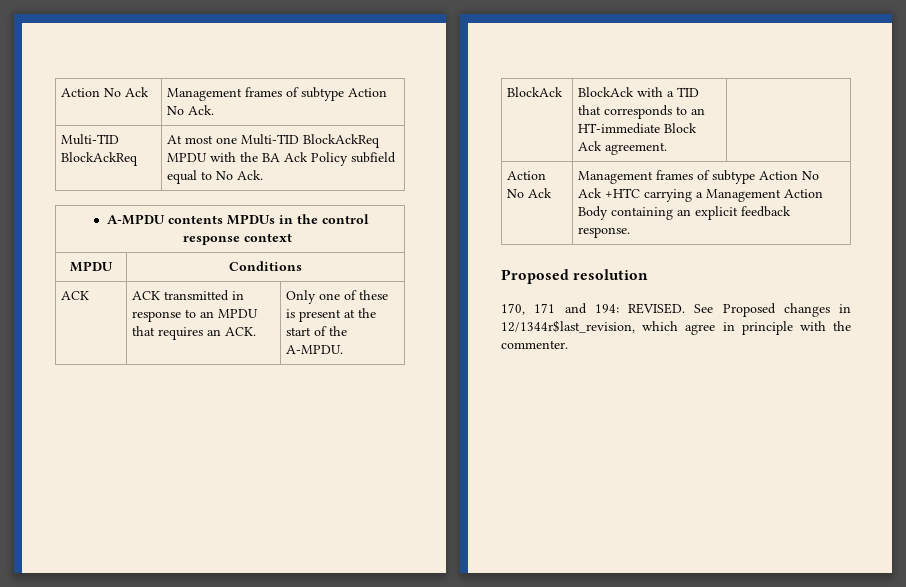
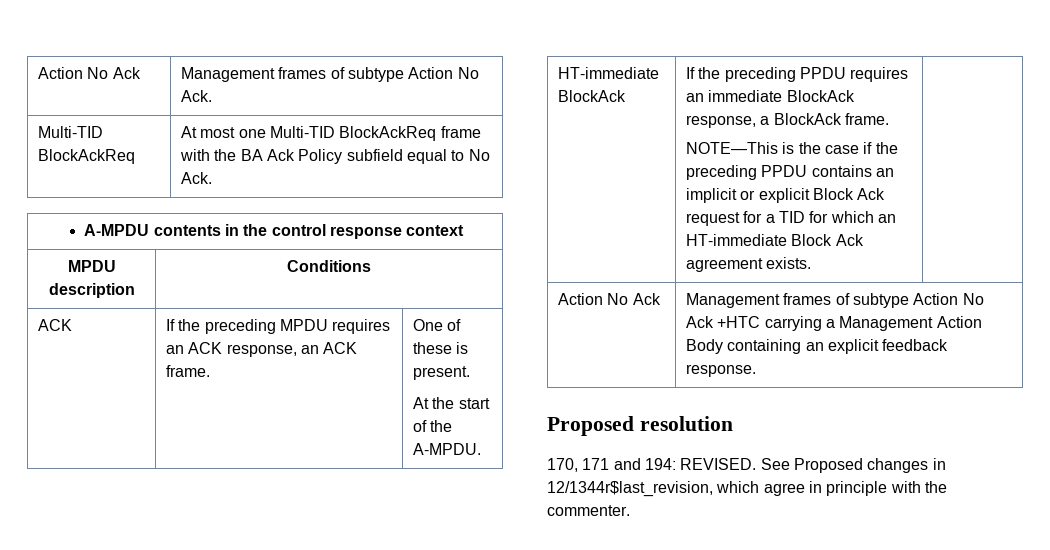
[167,153,208,162] MPDU -> [440,126,481,138] frame
[226,214,275,225] MPDUs -> (221, 230) none
(113, 266) none -> [48,283,135,298] description
[132,290,245,301] [132,309,259,322] [132,326,257,340] [286,290,341,304] ACK transmitted in response to an MPDU that requires an ACK. | Only one -> [166,319,391,334] [166,342,358,357] [166,365,211,377] [413,319,444,331] If the preceding MPDU requires an ACK response, an ACK frame. | One
[299,309,356,322] present at -> [413,366,471,380] [413,397,430,409] present. // At
(344, 349) none -> [558,67,660,79] HT-immediate
[578,87,700,97] [578,105,688,119] BlockAck with a TID that corresponds to -> [686,67,909,82] [686,90,855,102] [686,113,890,128] [686,142,898,154] [686,165,895,180] [686,188,886,203] [686,211,874,226] If the preceding PPDU requires an immediate BlockAck response, a BlockAck frame. // NOTE—This is the case if the preceding PPDU contains an implicit or explicit Block Ack request for a TID for which
[605,142,668,155] agreement. -> [686,257,812,272] agreement exists.

